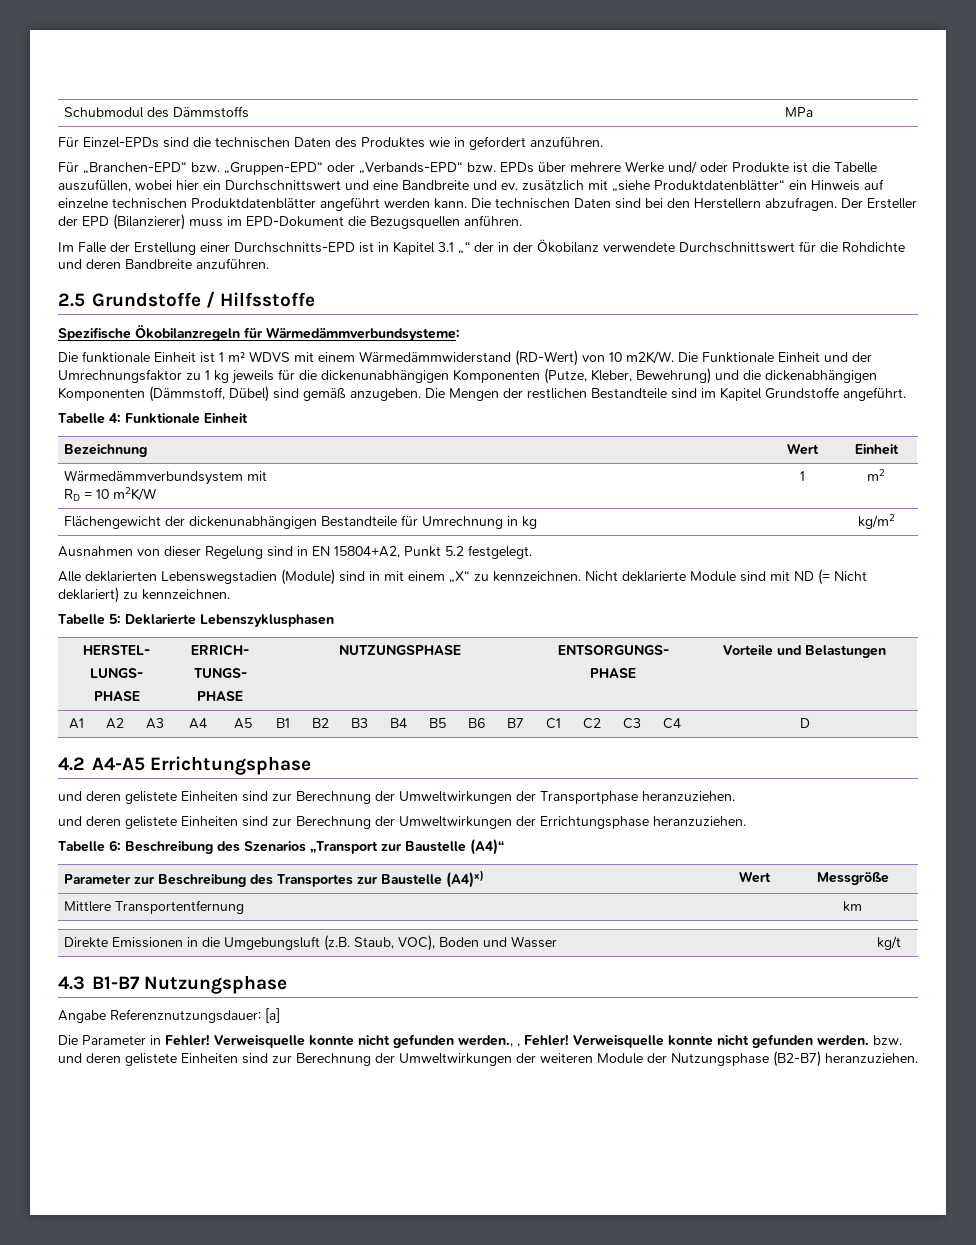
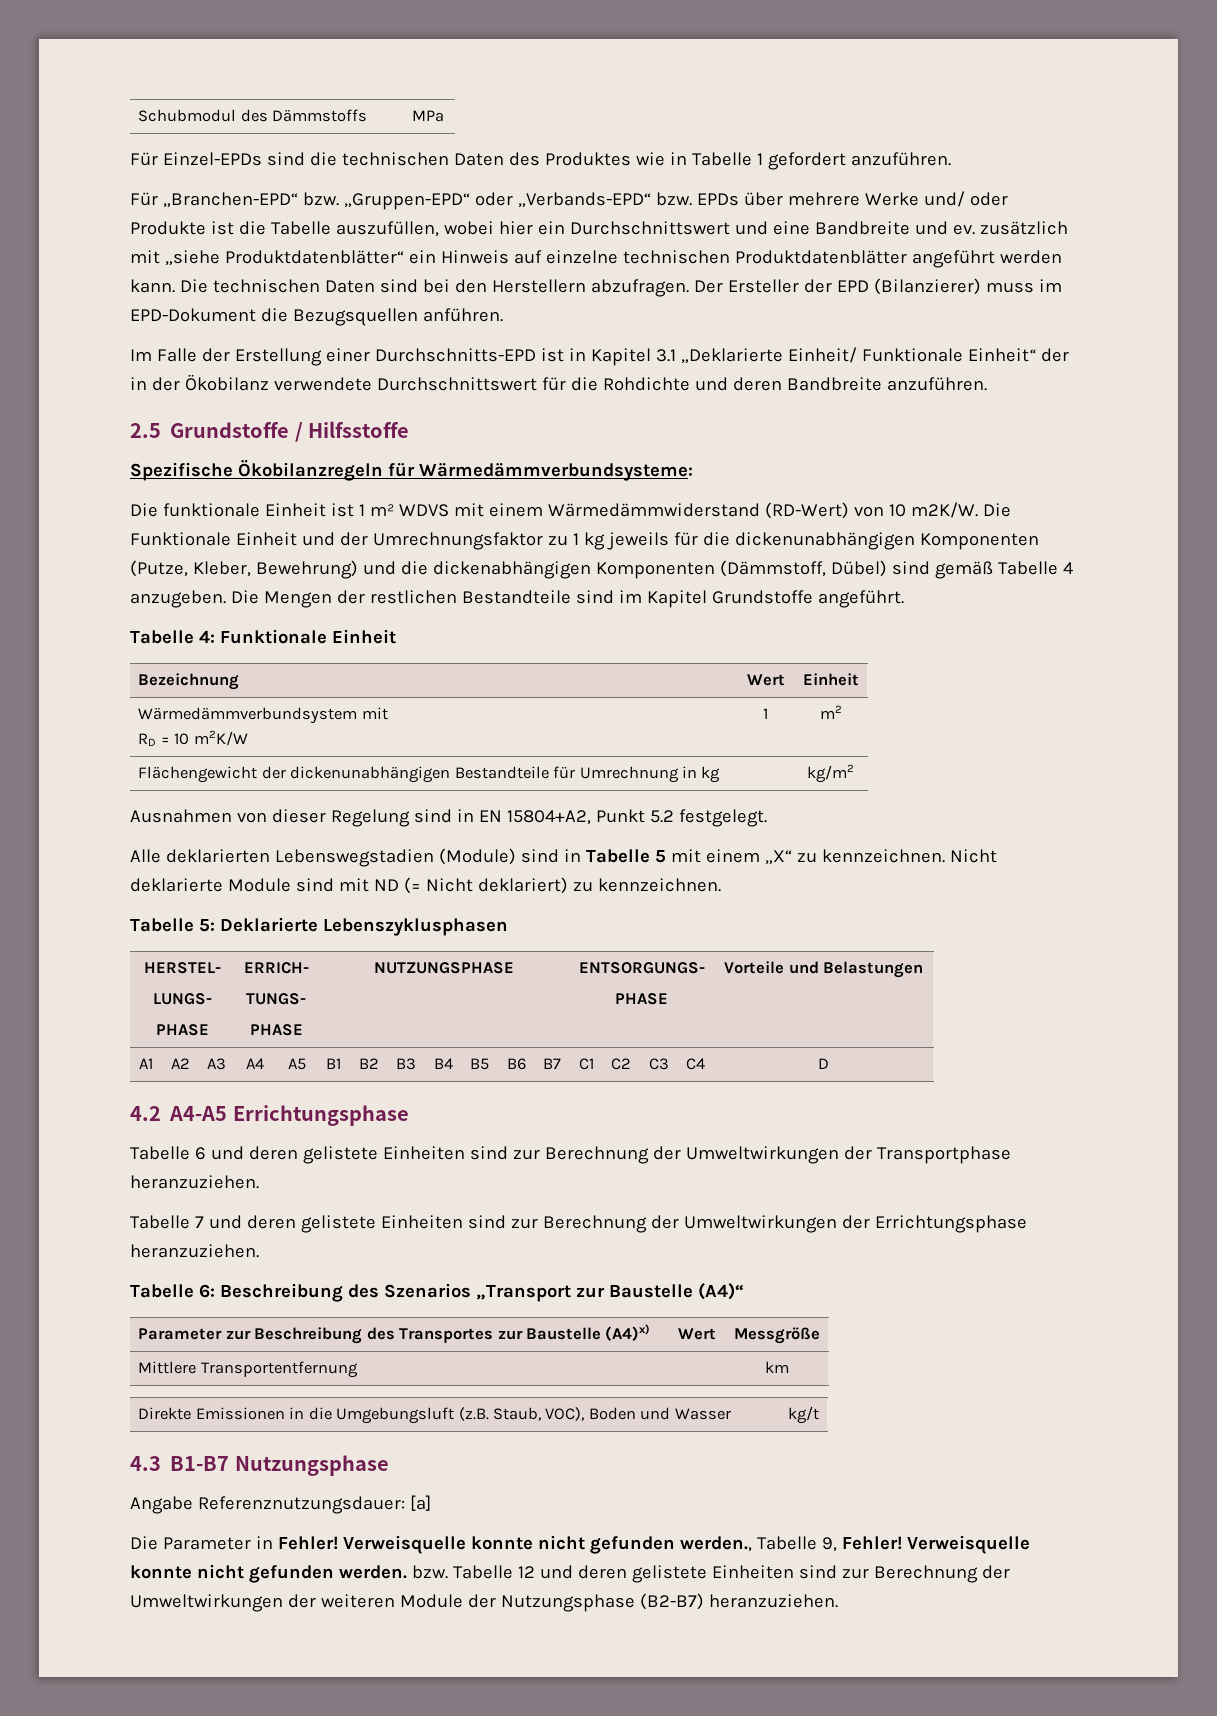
(465, 142) none -> [691,152,763,166] Tabelle 1
[458,241,470,254] „“ -> [680,347,1036,364] „Deklarierte Einheit/ Funktionale Einheit“
(346, 394) none -> [997,561,1073,575] Tabelle 4
(380, 576) none -> [585,849,666,863] Tabelle 5
(312, 765) none -> [130,1146,206,1160] Tabelle 6
(735, 796) none -> [130,1215,204,1229] Tabelle 7
[517,1043,520,1047] , -> [756,1536,837,1552] Tabelle 9,
(902, 1040) none -> [452,1565,535,1579] Tabelle 12

